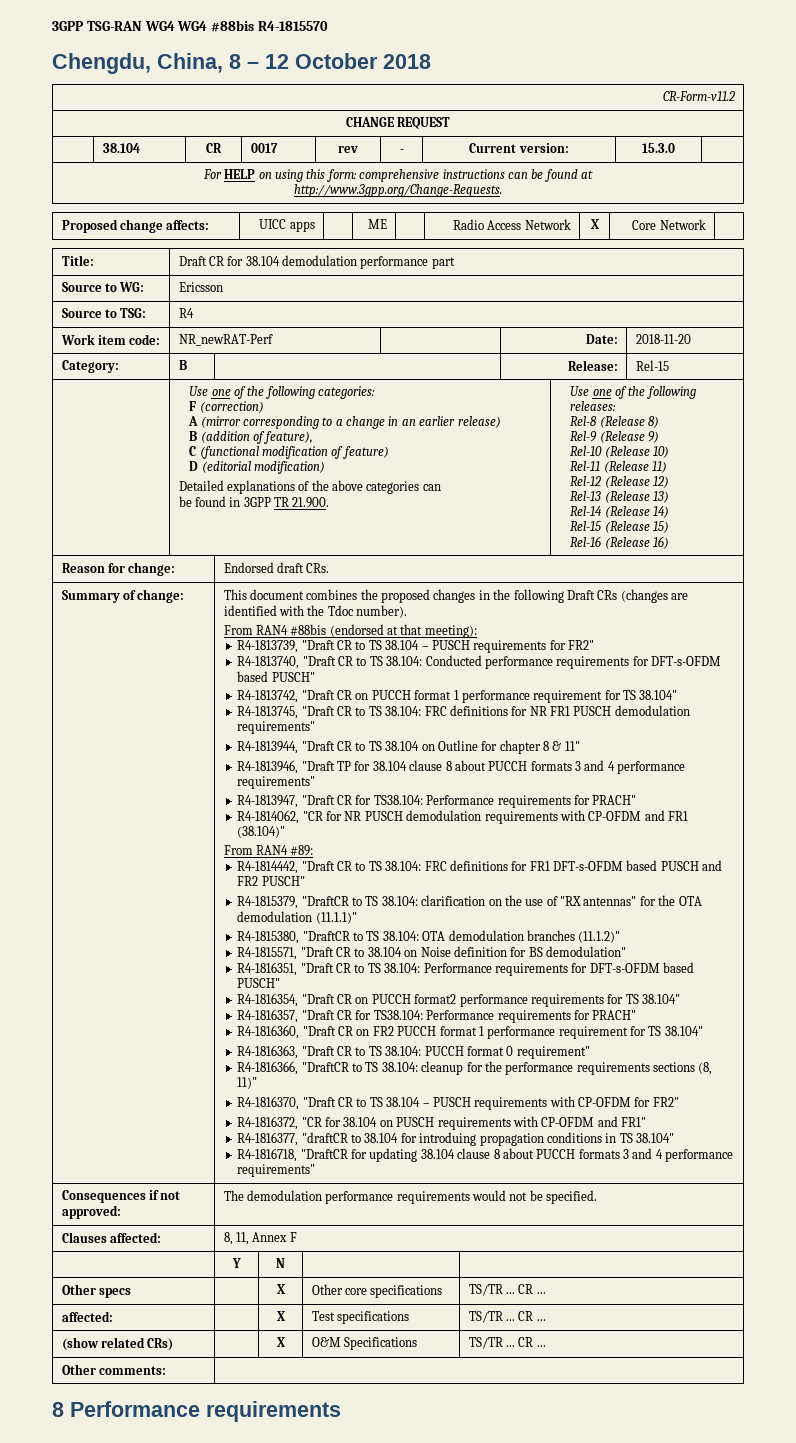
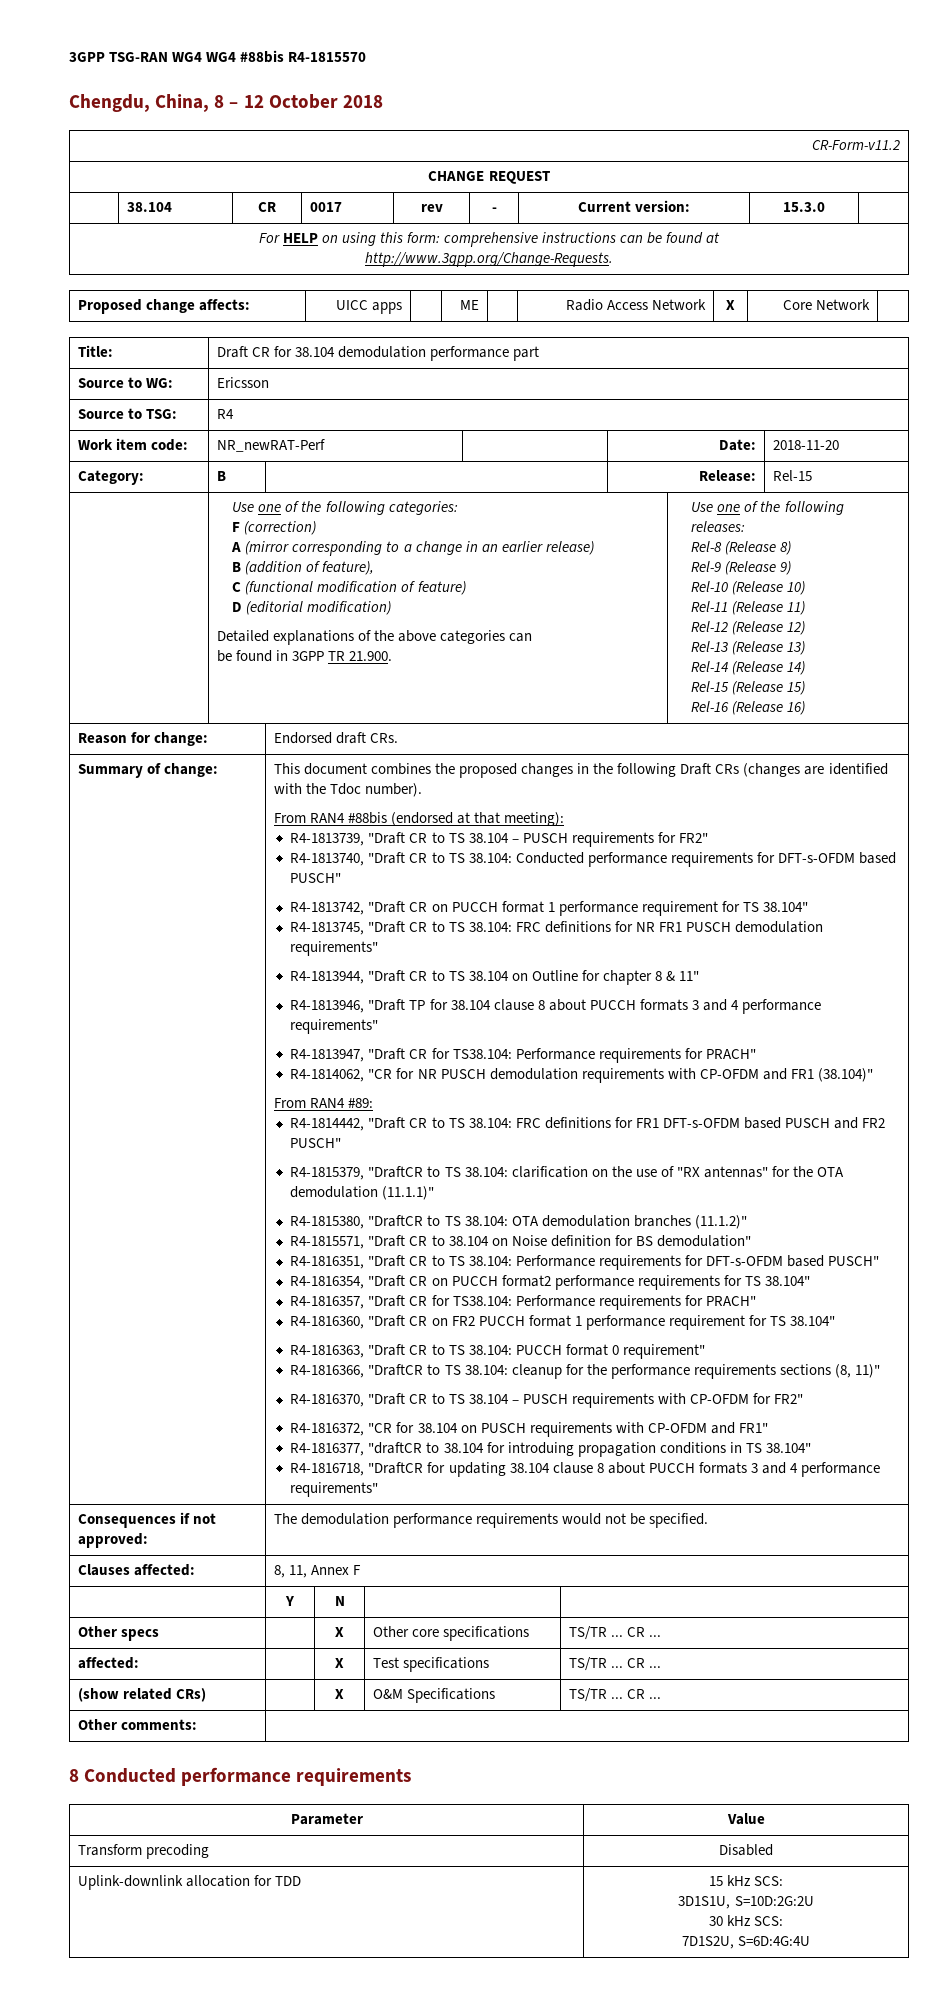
[70,1401,341,1422] Performance requirements -> [84,1767,412,1786] [290,1813,363,1825] [726,1813,765,1825] [77,1844,209,1859] [719,1844,773,1856] [77,1875,302,1890] [708,1875,784,1886] [678,1896,814,1909] [708,1915,784,1926] [681,1936,811,1949] Conducted performance requirements // Parameter | Value // Transform precoding | Disabled // Uplink-downlink allocation for TDD | 15 kHz SCS: // 3D1S1U, S=10D:2G:2U // 30 kHz SCS: // 7D1S2U, S=6D:4G:4U

